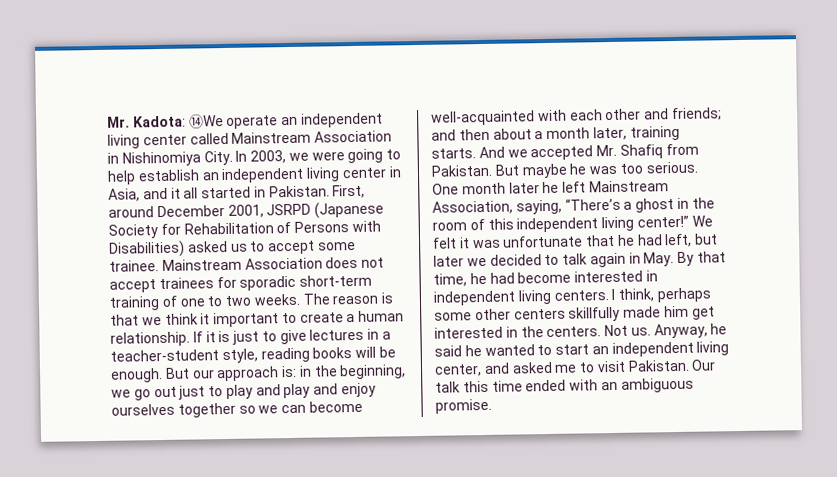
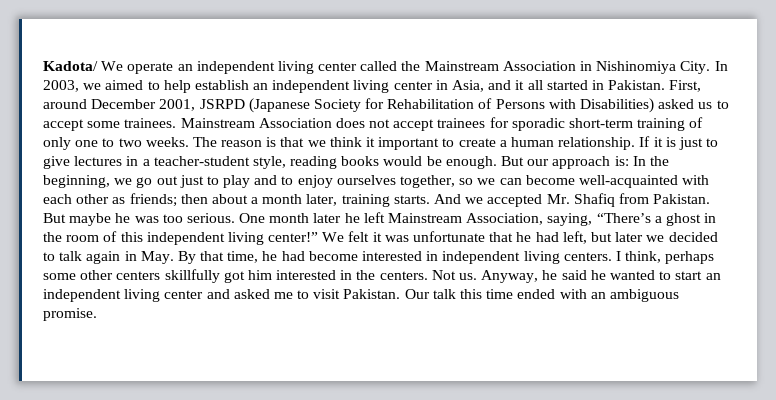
[107,114,224,129] Mr. Kadota: ⑭We -> [43,61,124,71] Kadota/ We
(229, 138) none -> [401,61,421,71] the
[311,148,384,164] were going -> [105,80,144,90] aimed
[109,260,159,272] trainee. -> [124,118,177,128] trainees.
(178, 301) none -> [43,137,71,150] only
[355,346,377,358] will -> [383,156,423,166] would
[298,365,312,377] in -> [632,156,646,166] In
[283,383,339,399] play and -> [281,176,294,185] to
[177,402,236,418] together -> [400,175,456,188] together,
[644,107,722,122] [431,129,456,141] and friends; and -> [112,193,177,207] as friends;
[623,305,715,320] made him get -> [223,270,272,283] got him
[434,364,482,377] center, -> [164,290,204,299] center

